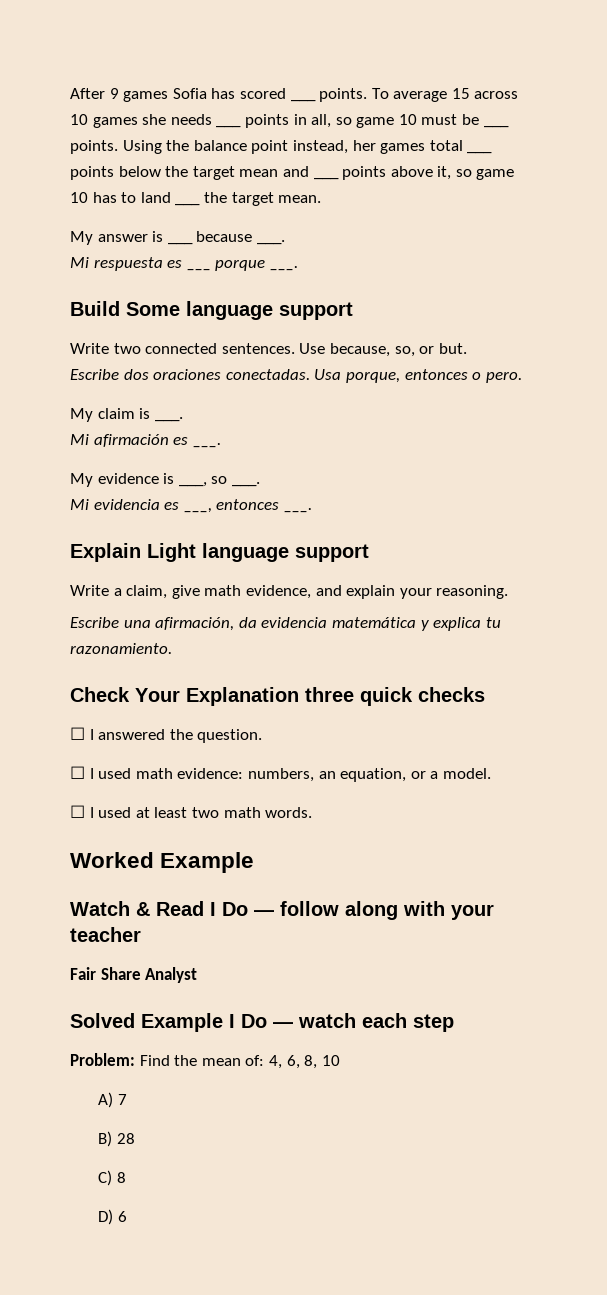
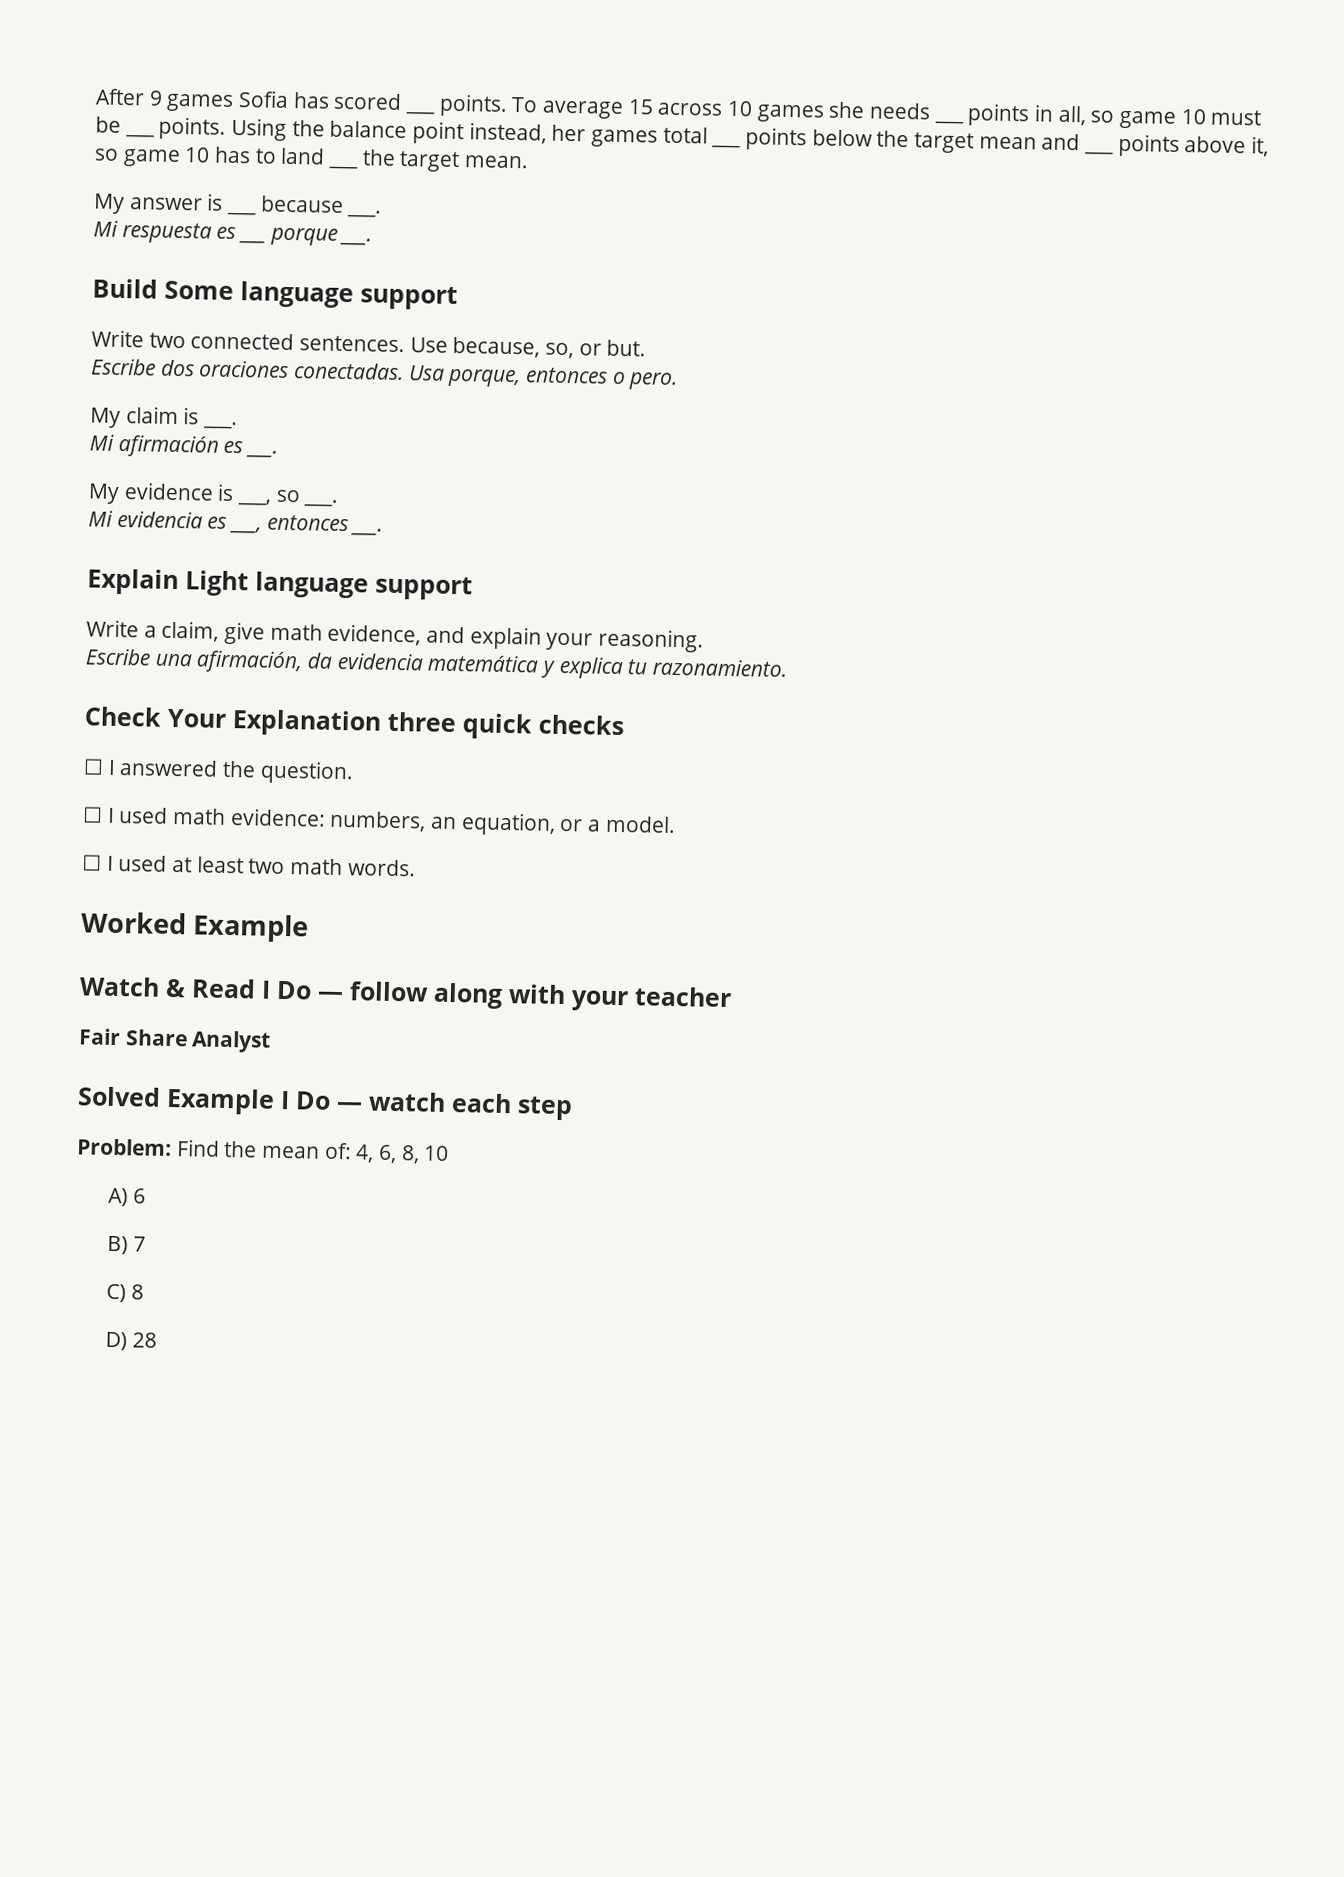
[117,1094,127,1105] 7 -> [133,1188,147,1204] 6
[116,1133,135,1144] 28 -> [133,1236,147,1252] 7
[117,1211,127,1222] 6 -> [132,1332,158,1348] 28

